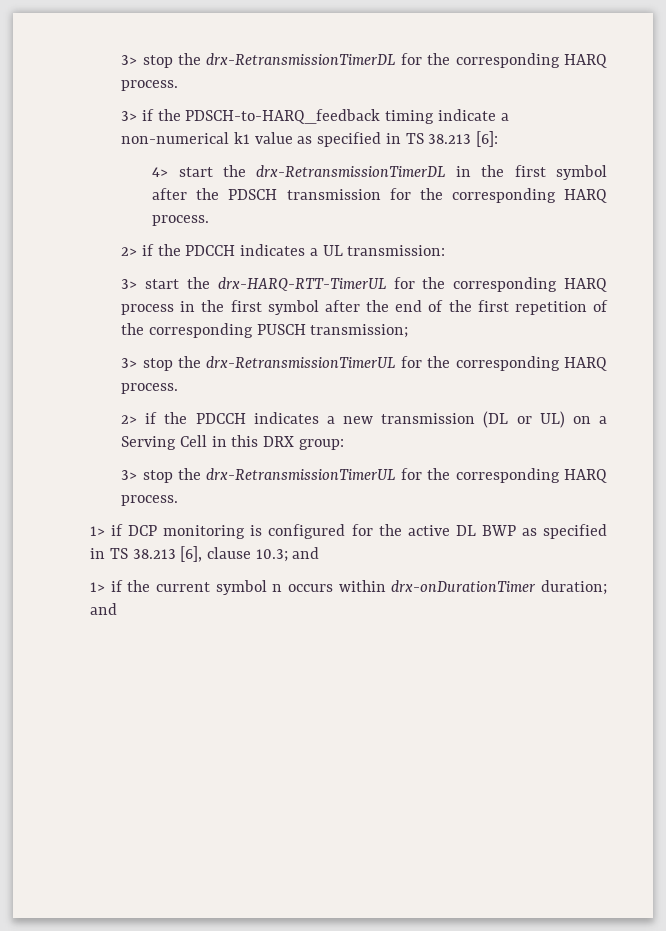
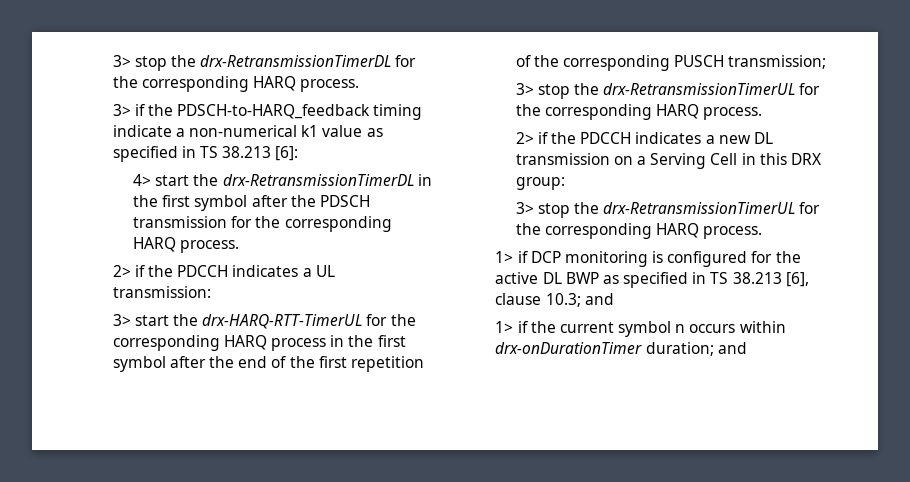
[381,411,565,428] transmission (DL or UL) -> [754,132,774,144] [515,153,610,165] DL transmission

